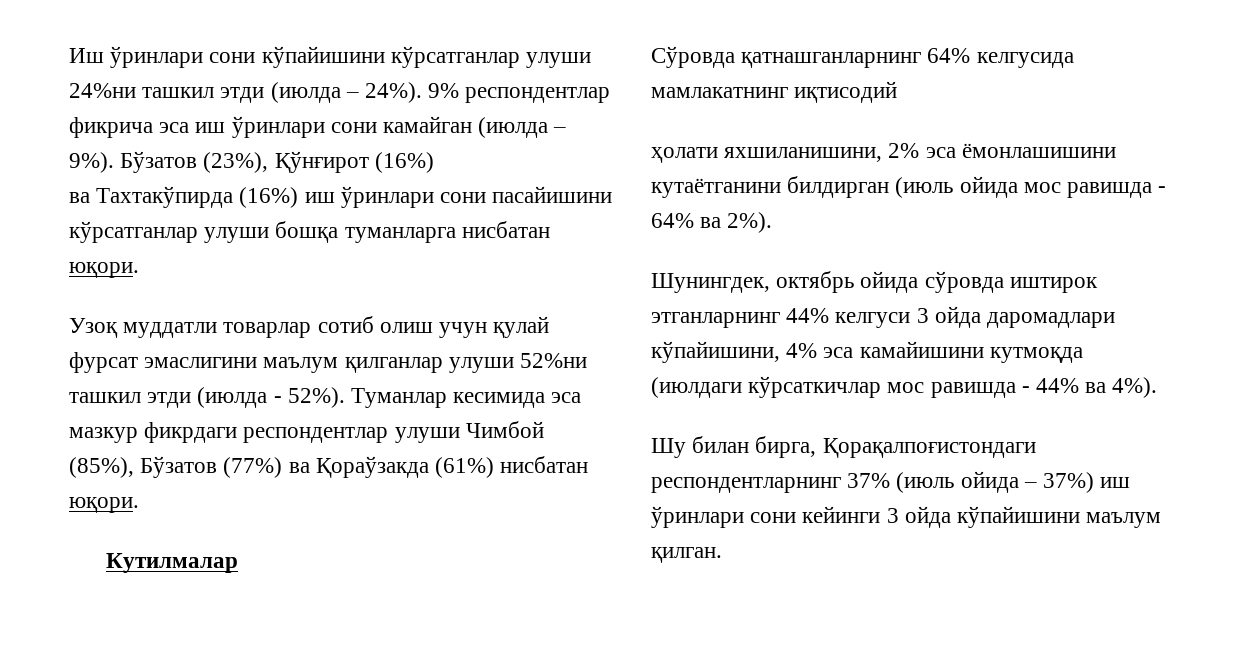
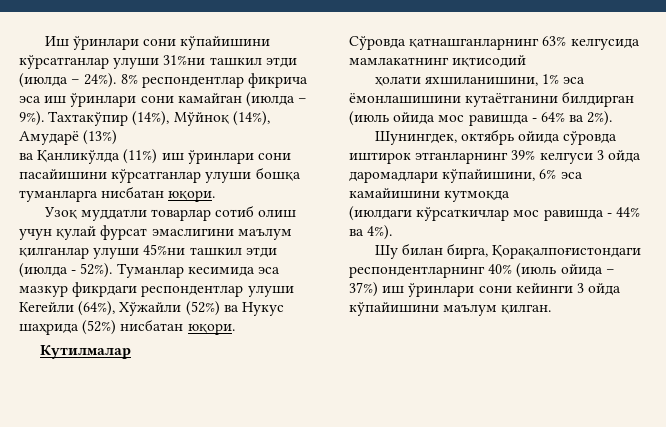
[69,83,136,98] 24%ни -> [163,55,206,65] 31%ни
[428,83,460,98] 9% -> [120,74,138,84] 8%
[120,151,434,173] [69,186,299,208] Бўзатов (23%), Қўнғирот (16%) // ва Тахтакўпирда (16%) -> [48,111,270,126] [19,130,118,145] [19,149,158,164] Тахтакўпир (14%), Мўйноқ (14%), Амударё (13%) // ва Қанликўлда (11%)
[520,353,588,368] 52%ни -> [143,244,186,255] 45%ни
[465,421,544,438] [69,456,495,478] Чимбой (85%), Бўзатов (77%) ва Қораўзакда (61%) -> [19,301,284,316] [19,320,117,335] Кегейли (64%), Хўжайли (52%) ва Нукус шаҳрида (52%)
[927,48,971,63] 64% -> [542,36,567,46] 63%
[888,143,920,158] 2% -> [542,74,560,84] 1%
[786,308,830,323] 44% -> [511,150,536,160] 39%
[786,343,818,358] 4% -> [539,169,557,179] 6%
[847,473,891,488] 37% -> [488,264,513,274] 40%

